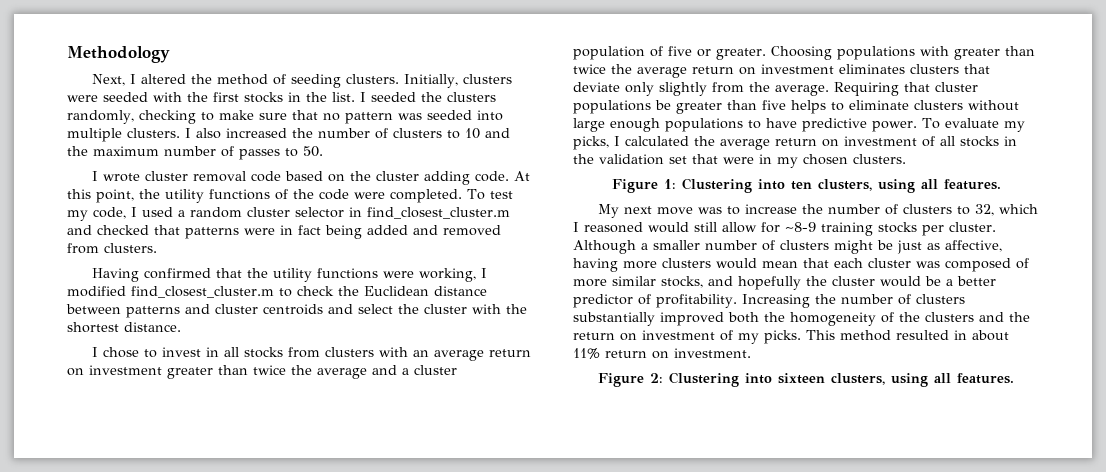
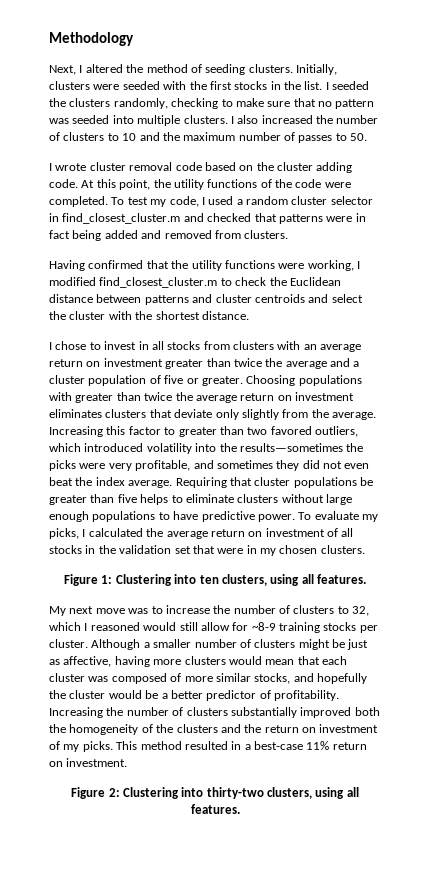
(829, 90) none -> [49,426,358,437] [49,443,364,454] [49,460,370,471] [49,477,173,488] Increasing this factor to greater than two favored outliers, which introduced volatility into the results—sometimes the picks were very profitable, and sometimes they did not even beat the index average.
[972,330,1009,341] about -> [244,741,303,750] a best-case
[778,373,825,384] sixteen -> [206,787,264,799] thirty-two

